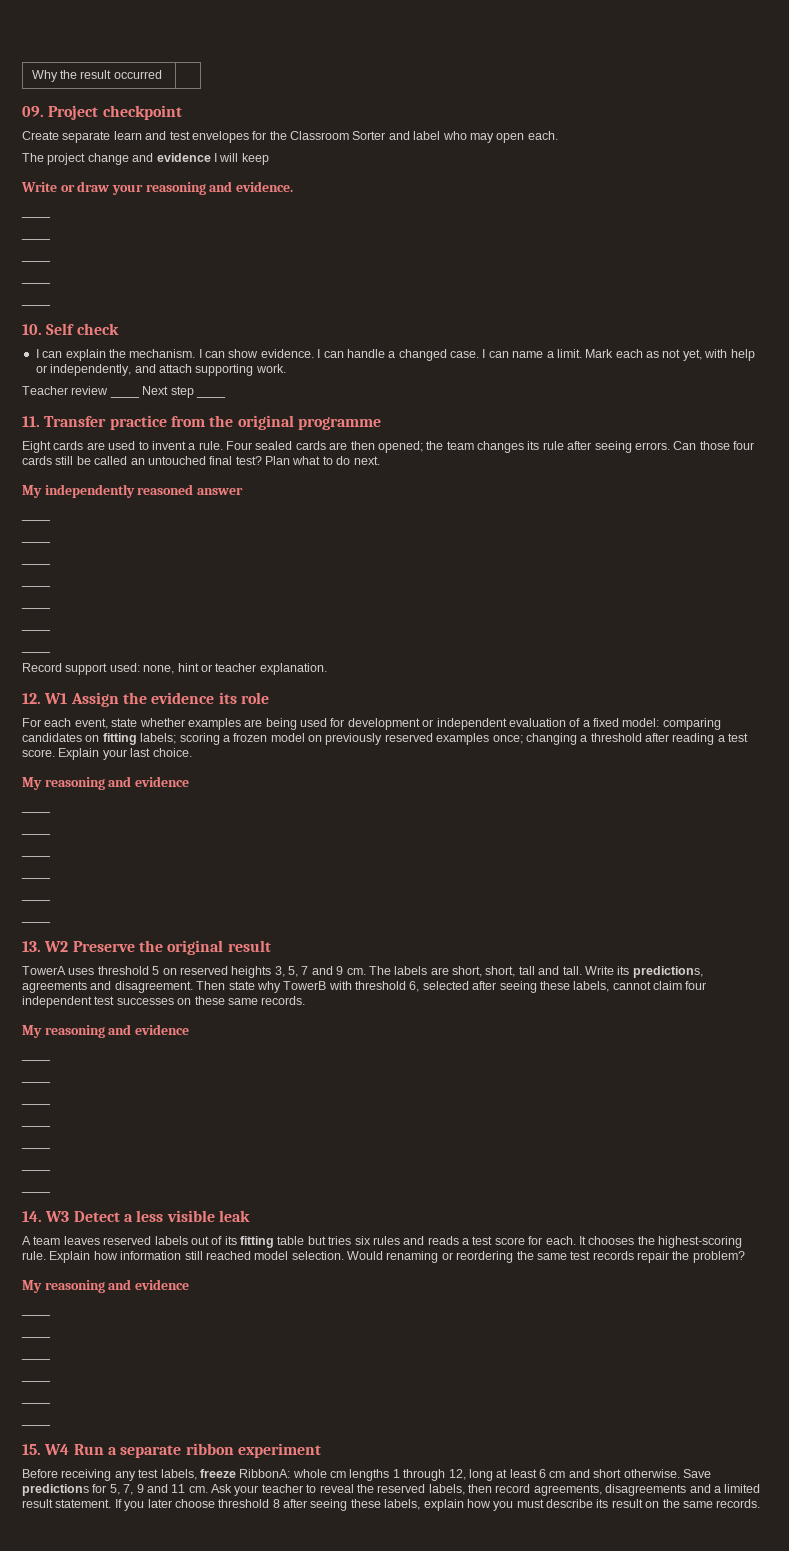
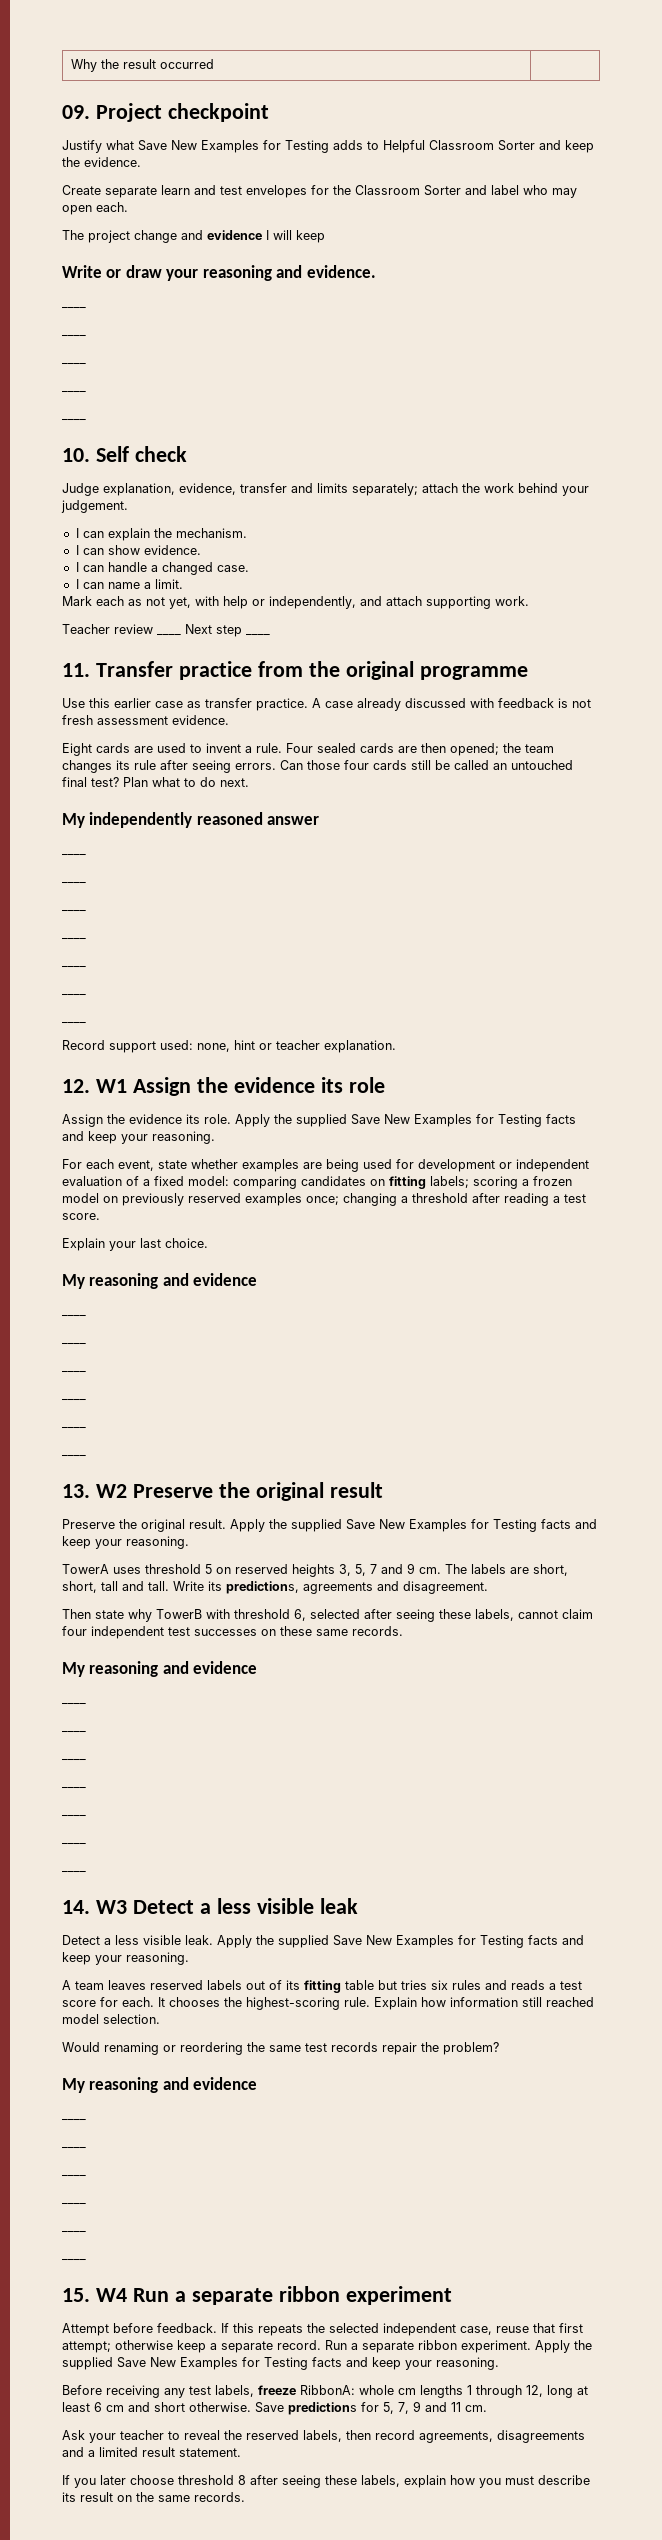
(182, 112) none -> [62,140,594,153] [62,157,141,167] // Justify what Save New Examples for Testing adds to Helpful Classroom Sorter and keep the evidence.
(119, 329) none -> [62,483,589,496] [61,500,128,513] // Judge explanation, evidence, transfer and limits separately; attach the work behind your judgement.
(196, 353) none -> (247, 533) //
(314, 353) none -> (201, 550) //
(479, 354) none -> (249, 568) //
(582, 353) none -> (183, 584) //
(381, 423) none -> [62,698,591,711] [62,715,229,725] // Use this earlier case as transfer practice. A case already discussed with feedback is not fresh assessment evidence.
(269, 698) none -> [62,1114,576,1127] [62,1131,215,1144] // Assign the evidence its role. Apply the supplied Save New Examples for Testing facts and keep your reasoning.
(55, 753) none -> (100, 1216) //
(271, 946) none -> [62,1519,597,1532] [62,1536,189,1549] // Preserve the original result. Apply the supplied Save New Examples for Testing facts and keep your reasoning.
(193, 987) none -> (488, 1587) //
(250, 1216) none -> [62,1935,584,1948] [62,1952,189,1965] // Detect a less visible leak. Apply the supplied Save New Examples for Testing facts and keep your reasoning.
(344, 1255) none -> (160, 2019) //
(321, 1450) none -> [62,2323,583,2336] [62,2340,592,2353] [62,2357,499,2370] // Attempt before feedback. If this repeats the selected independent case, reuse that first attempt; otherwise keep a separate record. Run a separate ribbon experiment. Apply the supplied Save New Examples for Testing facts and keep your reasoning.
(208, 1489) none -> (487, 2408) //
(112, 1503) none -> (241, 2452) //

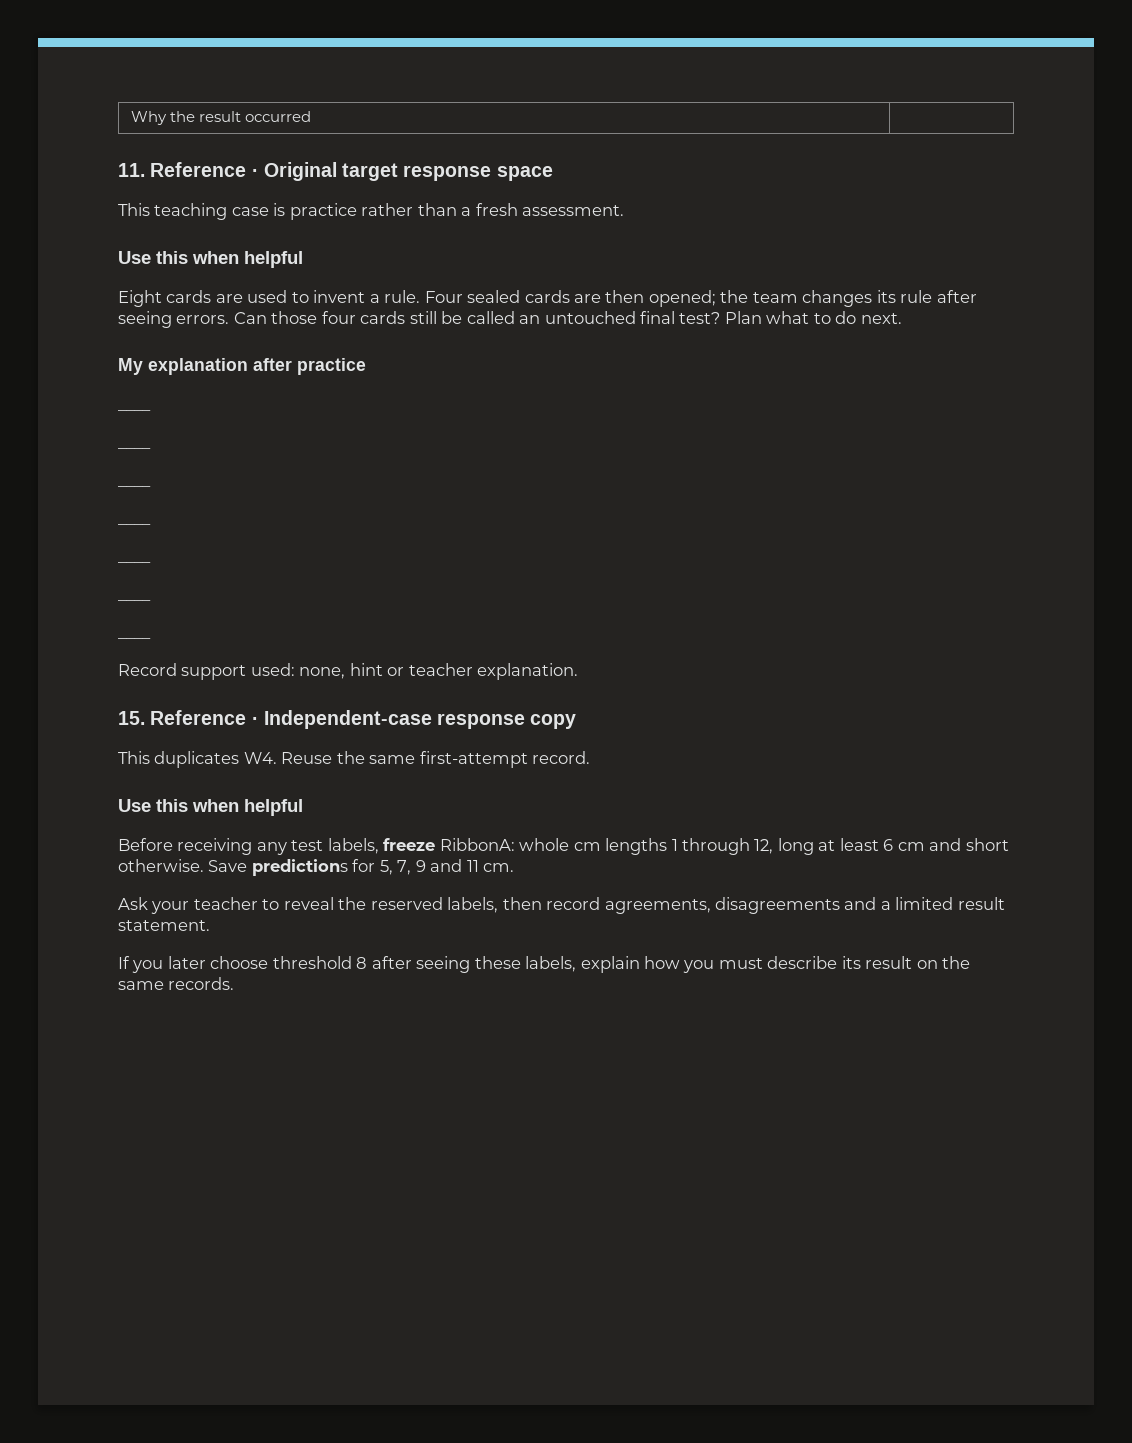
[62,103,269,122] [62,140,594,153] [62,157,141,167] [62,185,577,198] [62,202,128,215] [62,230,325,243] [62,265,376,281] [62,307,86,309] [62,335,86,337] [62,363,86,365] [62,391,86,393] [62,419,86,421] [62,446,187,462] [62,483,589,496] [61,500,128,513] [75,528,247,541] [75,545,201,555] [75,562,249,575] [75,579,183,589] [62,596,529,609] [62,624,153,634] [157,634,181,636] [185,624,270,637] [62,661,528,680] [62,698,591,711] [62,715,229,725] 09. Project checkpoint // Justify what Save New Examples for Testing adds to Helpful Classroom Sorter and keep the evidence. // Create separate learn and test envelopes for the Classroom Sorter and label who may open each. // The project change and evidence I will keep // Write or draw your reasoning and evidence. // ____ // ____ // ____ // ____ // ____ // 10. Self check // Judge explanation, evidence, transfer and limits separately; attach the work behind your judgement. // I can explain the mechanism. // I can show evidence. // I can handle a changed case. // I can name a limit. // Mark each as not yet, with help or independently, and attach supporting work. // Teacher review ____ Next step ____ // 11. Transfer practice from the original programme // Use this earlier case as transfer practice. A case already discussed with feedback is not fresh assessment evidence. -> [118,162,553,181] [118,203,625,220] [118,251,303,268] 11. Reference · Original target response space // This teaching case is practice rather than a fresh assessment. // Use this when helpful
[89,812,320,828] independently reasoned answer -> [148,358,366,375] explanation after practice
[62,1077,385,1096] [62,1114,576,1127] [62,1131,215,1144] [62,1159,589,1172] [62,1176,572,1189] [62,1193,586,1206] [62,1213,100,1220] [62,1238,208,1251] [62,1273,258,1289] [62,1315,86,1317] [62,1343,86,1345] [62,1371,86,1373] [62,1399,86,1401] [62,1427,86,1429] [62,1455,86,1457] [62,1482,383,1501] [62,1519,597,1532] [62,1536,189,1549] [62,1563,568,1577] [62,1581,488,1594] [62,1609,593,1622] [62,1626,403,1639] [62,1661,258,1677] [62,1703,86,1705] [62,1731,86,1733] [62,1759,86,1761] [62,1787,86,1789] [62,1815,86,1817] [62,1843,86,1845] [62,1871,86,1873] [62,1898,358,1914] [62,1935,584,1948] [62,1952,189,1965] [62,1980,582,1993] [62,1997,594,2010] [62,2014,160,2024] [62,2042,499,2055] [62,2077,258,2093] [62,2119,86,2121] [62,2147,86,2149] [62,2175,86,2177] [62,2203,86,2205] [62,2231,86,2233] [62,2259,86,2261] [62,2286,452,2305] [62,2323,583,2336] [62,2340,592,2353] [62,2357,499,2370] 12. W1 Assign the evidence its role // Assign the evidence its role. Apply the supplied Save New Examples for Testing facts and keep your reasoning. // For each event, state whether examples are being used for development or independent evaluation of a fixed model: comparing candidates on fitting labels; scoring a frozen model on previously reserved examples once; changing a threshold after reading a test score. // Explain your last choice. // My reasoning and evidence // ____ // ____ // ____ // ____ // ____ // ____ // 13. W2 Preserve the original result // Preserve the original result. Apply the supplied Save New Examples for Testing facts and keep your reasoning. // TowerA uses threshold 5 on reserved heights 3, 5, 7 and 9 cm. The labels are short, short, tall and tall. Write its predictions, agreements and disagreement. // Then state why TowerB with threshold 6, selected after seeing these labels, cannot claim four independent test successes on these same records. // My reasoning and evidence // ____ // ____ // ____ // ____ // ____ // ____ // ____ // 14. W3 Detect a less visible leak // Detect a less visible leak. Apply the supplied Save New Examples for Testing facts and keep your reasoning. // A team leaves reserved labels out of its fitting table but tries six rules and reads a test score for each. It chooses the highest-scoring rule. Explain how information still reached model selection. // Would renaming or reordering the same test records repair the problem? // My reasoning and evidence // ____ // ____ // ____ // ____ // ____ // ____ // 15. W4 Run a separate ribbon experiment // Attempt before feedback. If this repeats the selected independent case, reuse that first attempt; otherwise keep a separate record. Run a separate ribbon experiment. Apply the supplied Save New Examples for Testing facts and keep your reasoning. -> [118,710,577,729] [118,751,591,768] [118,799,303,816] 15. Reference · Independent-case response copy // This duplicates W4. Reuse the same first-attempt record. // Use this when helpful

